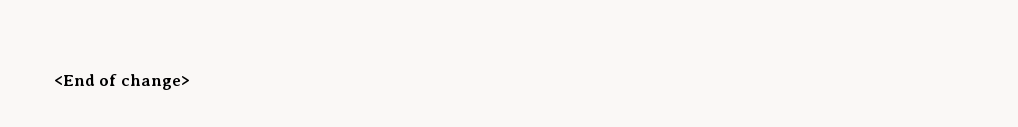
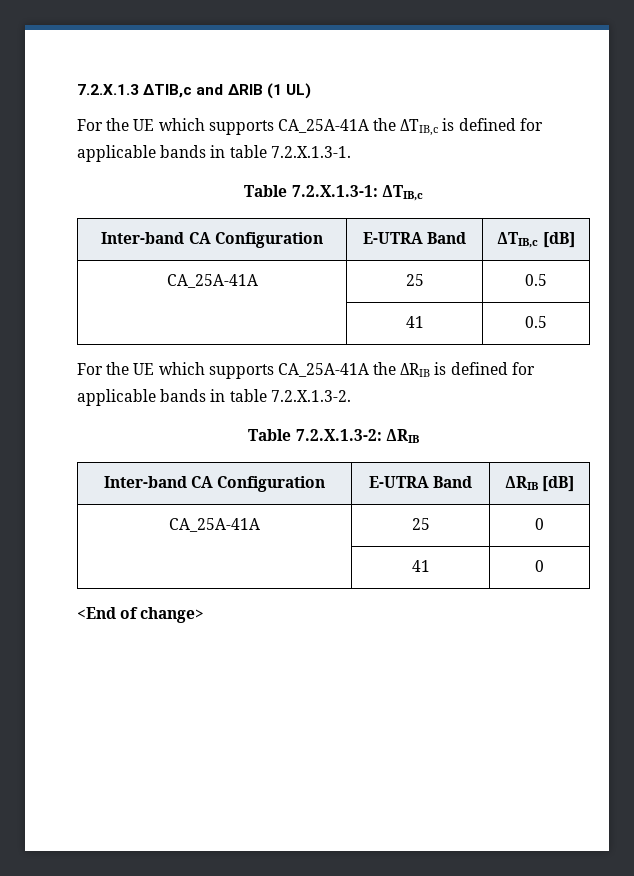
(54, 80) none -> [77,83,311,99] [77,118,543,136] [77,145,351,162] [244,185,423,201] [101,232,323,248] [362,232,467,244] [497,232,575,248] [166,274,258,288] [405,274,424,286] [525,274,547,286] [405,316,424,328] [525,316,547,328] [77,362,535,379] [77,389,351,406] [248,429,419,443] [103,476,326,492] [368,476,473,488] [504,476,575,492] [169,518,260,532] [411,518,430,530] [535,518,544,530] [411,560,430,572] [535,560,544,572] 7.2.X.1.3 ΔTIB,c and ΔRIB (1 UL) // For the UE which supports CA_25A-41A the ΔTIB,c is defined for applicable bands in table 7.2.X.1.3-1. // Table 7.2.X.1.3-1: ΔTIB,c // Inter-band CA Configuration | E-UTRA Band | ΔTIB,c [dB] // CA_25A-41A | 25 | 0.5 // | 41 | 0.5 // For the UE which supports CA_25A-41A the ΔRIB is defined for applicable bands in table 7.2.X.1.3-2. // Table 7.2.X.1.3-2: ΔRIB // Inter-band CA Configuration | E-UTRA Band | ΔRIB [dB] // CA_25A-41A | 25 | 0 // | 41 | 0 //

